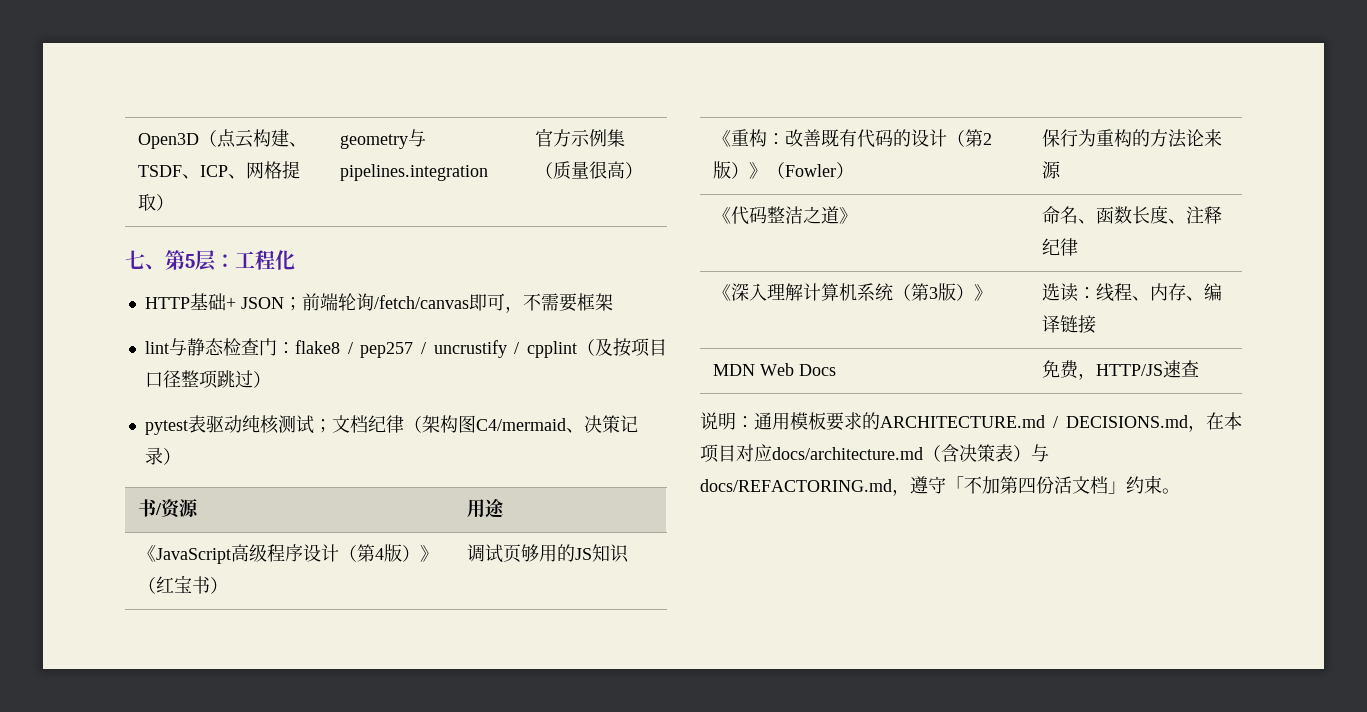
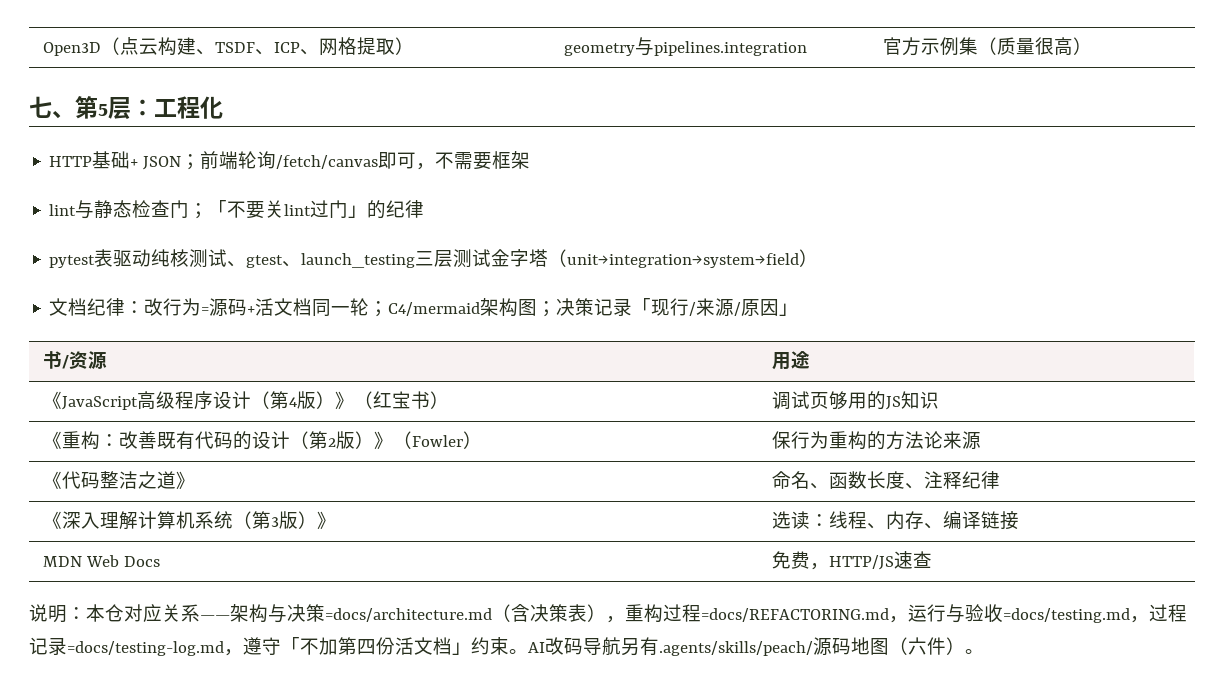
[276,338,667,358] [144,370,271,389] ：flake8 / pep257 / uncrustify / cpplint（及按项目口径整项跳过） -> [189,200,425,219] ；「不要关lint过门」的纪律
[313,415,638,433] [144,447,181,465] ；文档纪律（架构图C4/mermaid、决策记录） -> [227,249,819,268] [49,298,799,317] 、gtest、launch_testing三层测试金字塔（unit→integration→system→field） // 文档纪律：改行为=源码+活文档同一轮；C4/mermaid架构图；决策记录「现行/来源/原因」
[754,412,1242,432] [700,444,1049,463] [700,479,892,492] 通用模板要求的ARCHITECTURE.md / DECISIONS.md，在本项目对应docs/architecture.md（含决策表）与docs/REFACTORING.md -> [86,604,1187,623] [29,637,224,656] 本仓对应关系——架构与决策=docs/architecture.md（含决策表），重构过程=docs/REFACTORING.md，运行与验收=docs/testing.md，过程记录=docs/testing-log.md
(1180, 491) none -> [528,637,984,656] AI改码导航另有.agents/skills/peach/源码地图（六件）。

